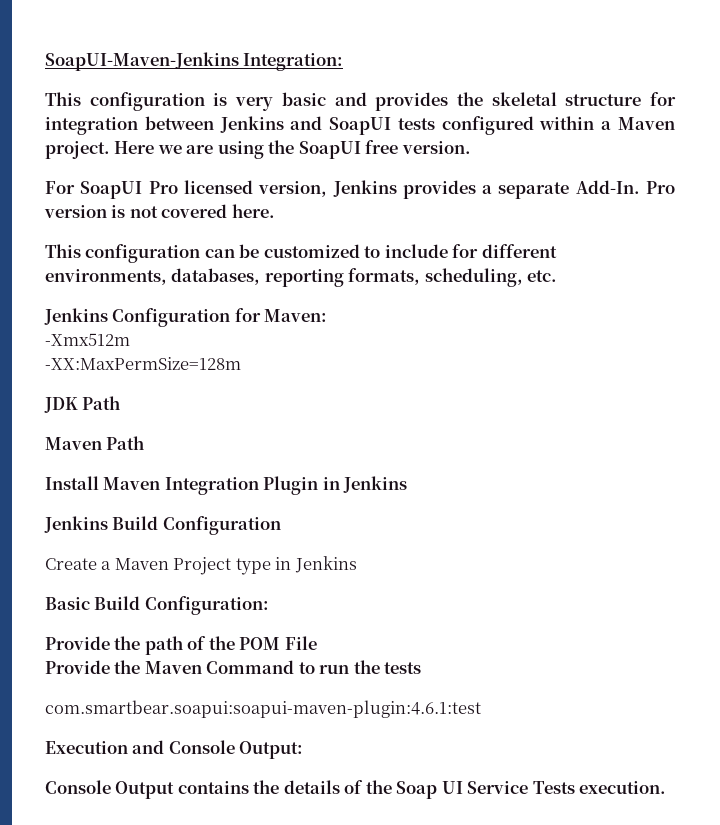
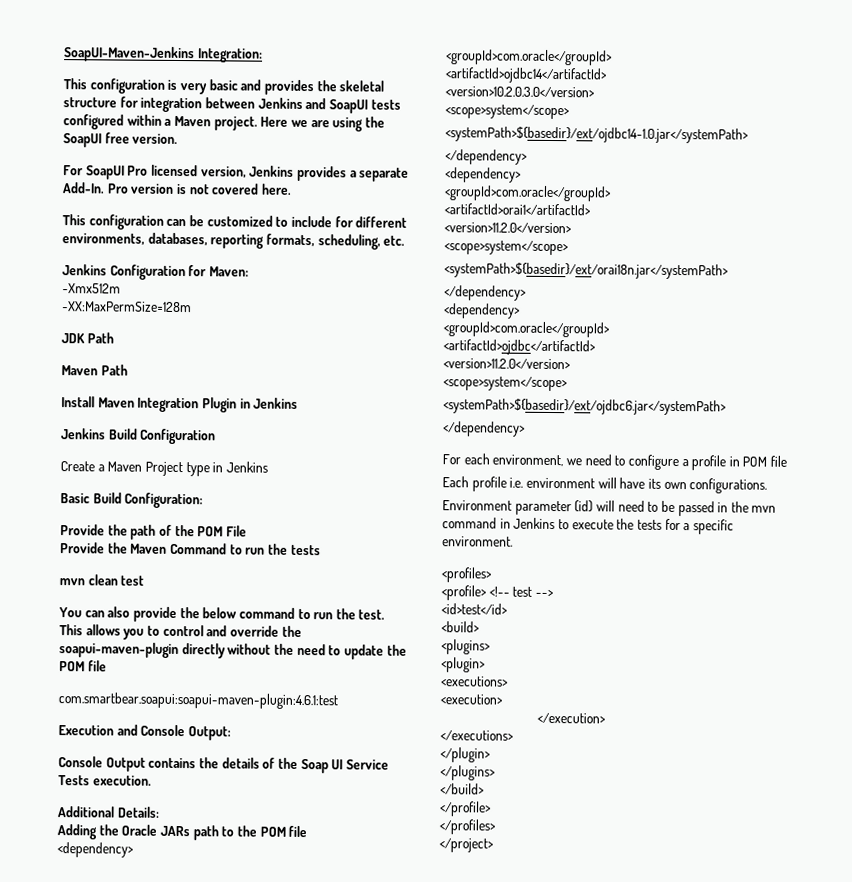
(422, 668) none -> [59,574,145,586] [59,606,386,623] [59,624,302,640] [59,642,407,660] [59,660,107,672] // mvn clean test // You can also provide the below command to run the test. This allows you to control and override the soapui-maven-plugin directly without the need to update the POM file
(667, 787) none -> [57,806,160,818] [57,824,308,841] [57,842,134,858] [446,49,613,66] [445,67,607,84] [445,86,595,98] [445,104,570,120] [445,126,749,144] [445,149,528,165] [445,167,522,183] [444,185,612,202] [444,203,591,216] [444,222,572,234] [444,240,569,256] [444,262,729,280] [444,285,527,301] [443,303,521,319] [443,321,610,338] [443,339,596,356] [443,358,571,370] [443,376,568,392] [443,398,727,416] [443,421,526,437] [442,453,788,471] [442,476,768,494] [442,500,777,517] [442,517,734,535] [442,536,513,547] [441,567,492,583] [441,585,554,601] [441,603,508,615] [441,621,480,633] [441,639,491,655] [441,657,486,673] [441,676,509,687] [440,694,503,705] [537,712,607,724] [440,730,514,741] [440,747,491,763] [440,765,496,781] [440,783,485,795] [439,801,492,817] [439,819,496,835] [439,838,494,853] // Additional Details: // Adding the Oracle JARs path to the POM file // <dependency> // <groupId>com.oracle</groupId> // <artifactId>ojdbc14</artifactId> // <version>10.2.0.3.0</version> // <scope>system</scope> // <systemPath>${basedir}/ext/ojdbc14-1.0.jar</systemPath> // </dependency> // <dependency> // <groupId>com.oracle</groupId> // <artifactId>orai1</artifactId> // <version>11.2.0</version> // <scope>system</scope> // <systemPath>${basedir}/ext/orai18n.jar</systemPath> // </dependency> // <dependency> // <groupId>com.oracle</groupId> // <artifactId>ojdbc</artifactId> // <version>11.2.0</version> // <scope>system</scope> // <systemPath>${basedir}/ext/ojdbc6.jar</systemPath> // </dependency> // For each environment, we need to configure a profile in POM file // Each profile i.e. environment will have its own configurations. // Environment parameter (id) will need to be passed in the mvn command in Jenkins to execute the tests for a specific environment. // <profiles> // <profile> <!-- test --> // <id>test</id> // <build> // <plugins> // <plugin> // <executions> // <execution> // </execution> // </executions> // </plugin> // </plugins> // </build> // </profile> // </profiles> // </project>

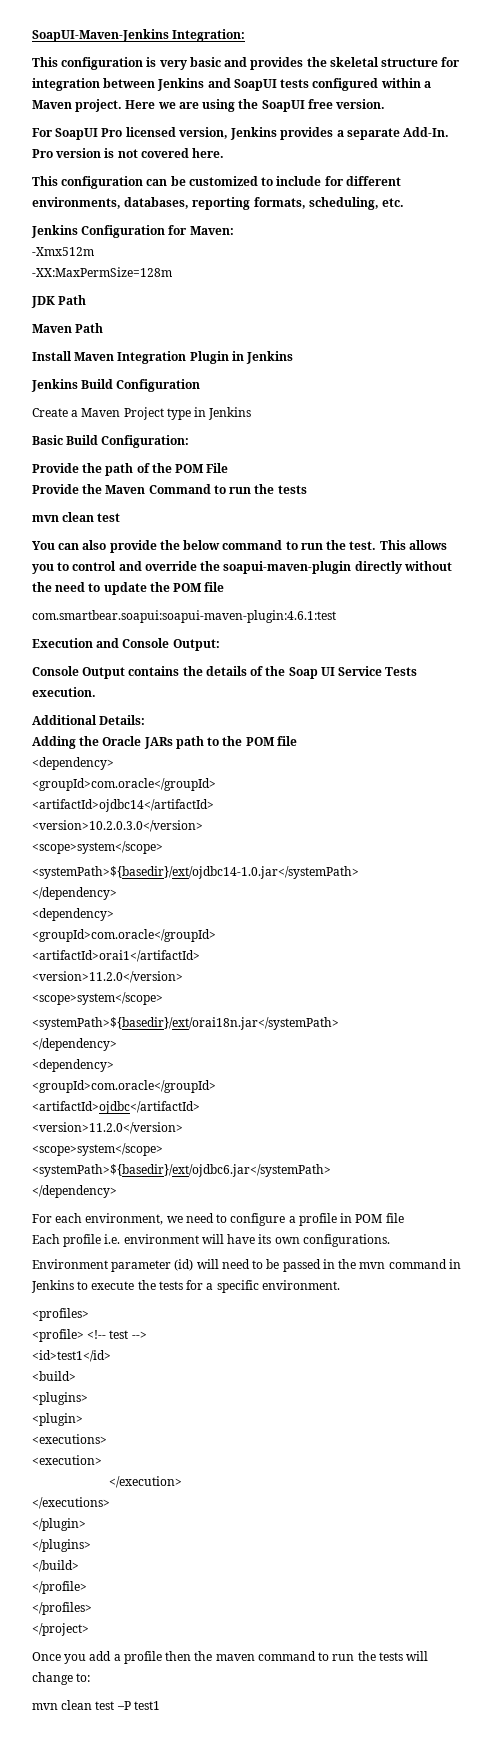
[441,603,508,615] <id>test</id> -> [32,1350,111,1362] <id>test1</id>
(494, 845) none -> [32,1651,429,1664] [32,1672,91,1685] [32,1700,160,1710] // Once you add a profile then the maven command to run the tests will change to: // mvn clean test –P test1

